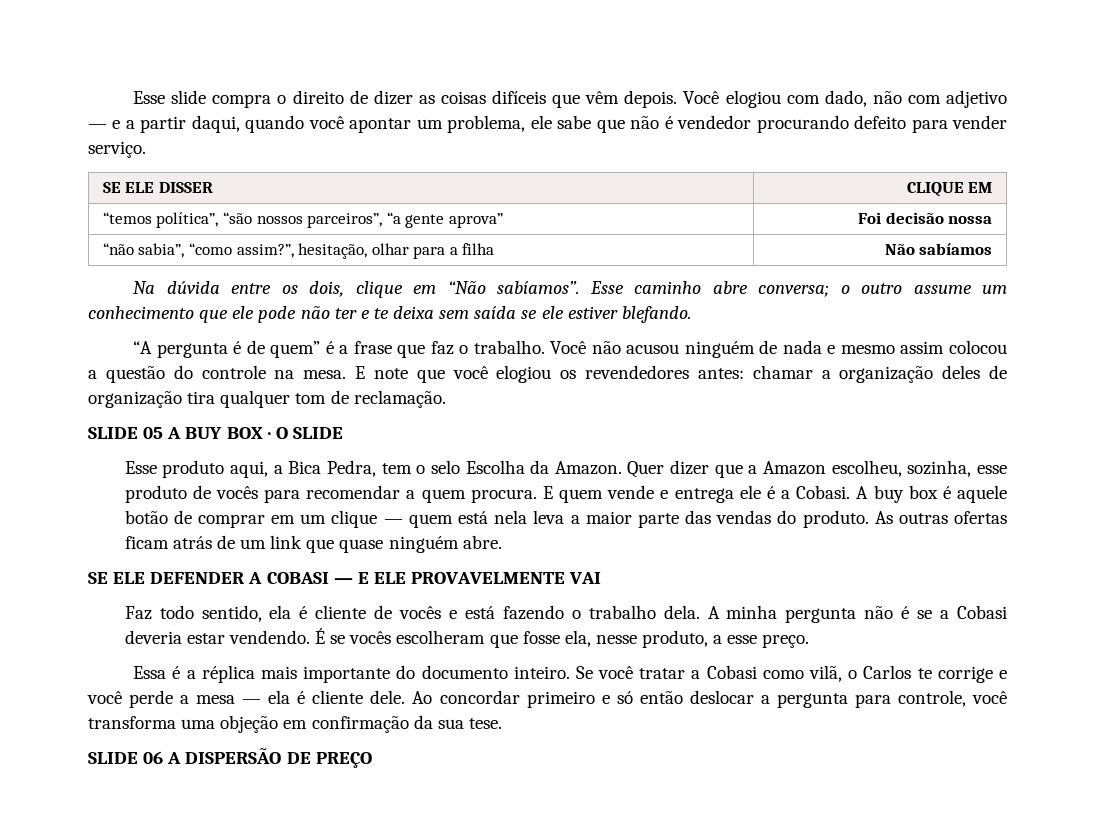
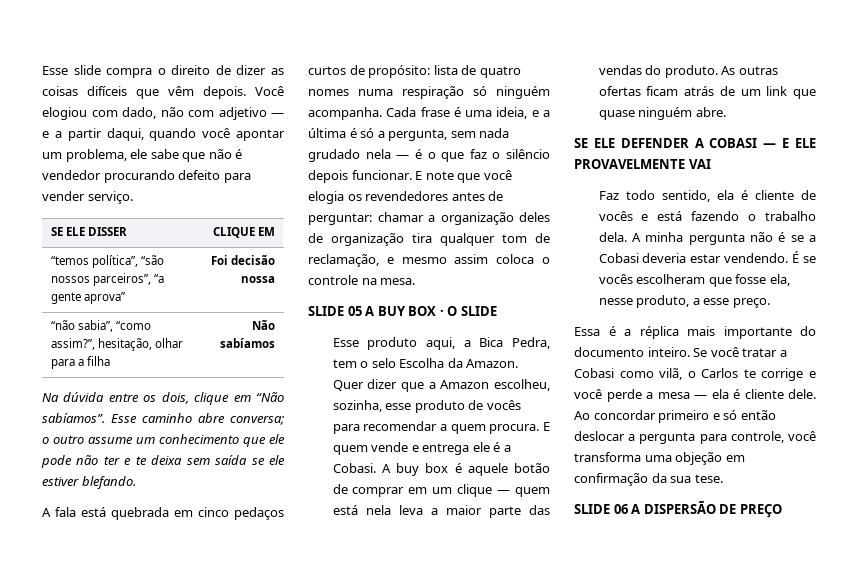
[133,340,1007,358] [88,365,347,383] “A pergunta é de quem” é a frase que faz o trabalho. Você não acusou ninguém de nada e mesmo assim colocou a questão do controle na mesa. -> [42,507,284,520] [308,65,521,78] [308,86,550,99] [308,107,550,120] [308,128,510,141] [308,149,550,162] [308,170,412,183] A fala está quebrada em cinco pedaços curtos de propósito: lista de quatro nomes numa respiração só ninguém acompanha. Cada frase é uma ideia, e a última é só a pergunta, sem nada grudado nela — é o que faz o silêncio depois funcionar.
[496,365,552,383] elogiou -> [308,191,344,204] elogia
[697,368,744,379] antes: -> [451,191,504,201] [308,213,372,225] antes de perguntar:
[353,390,446,408] reclamação. -> [308,254,550,267] [308,275,416,285] reclamação, e mesmo assim coloca o controle na mesa.

